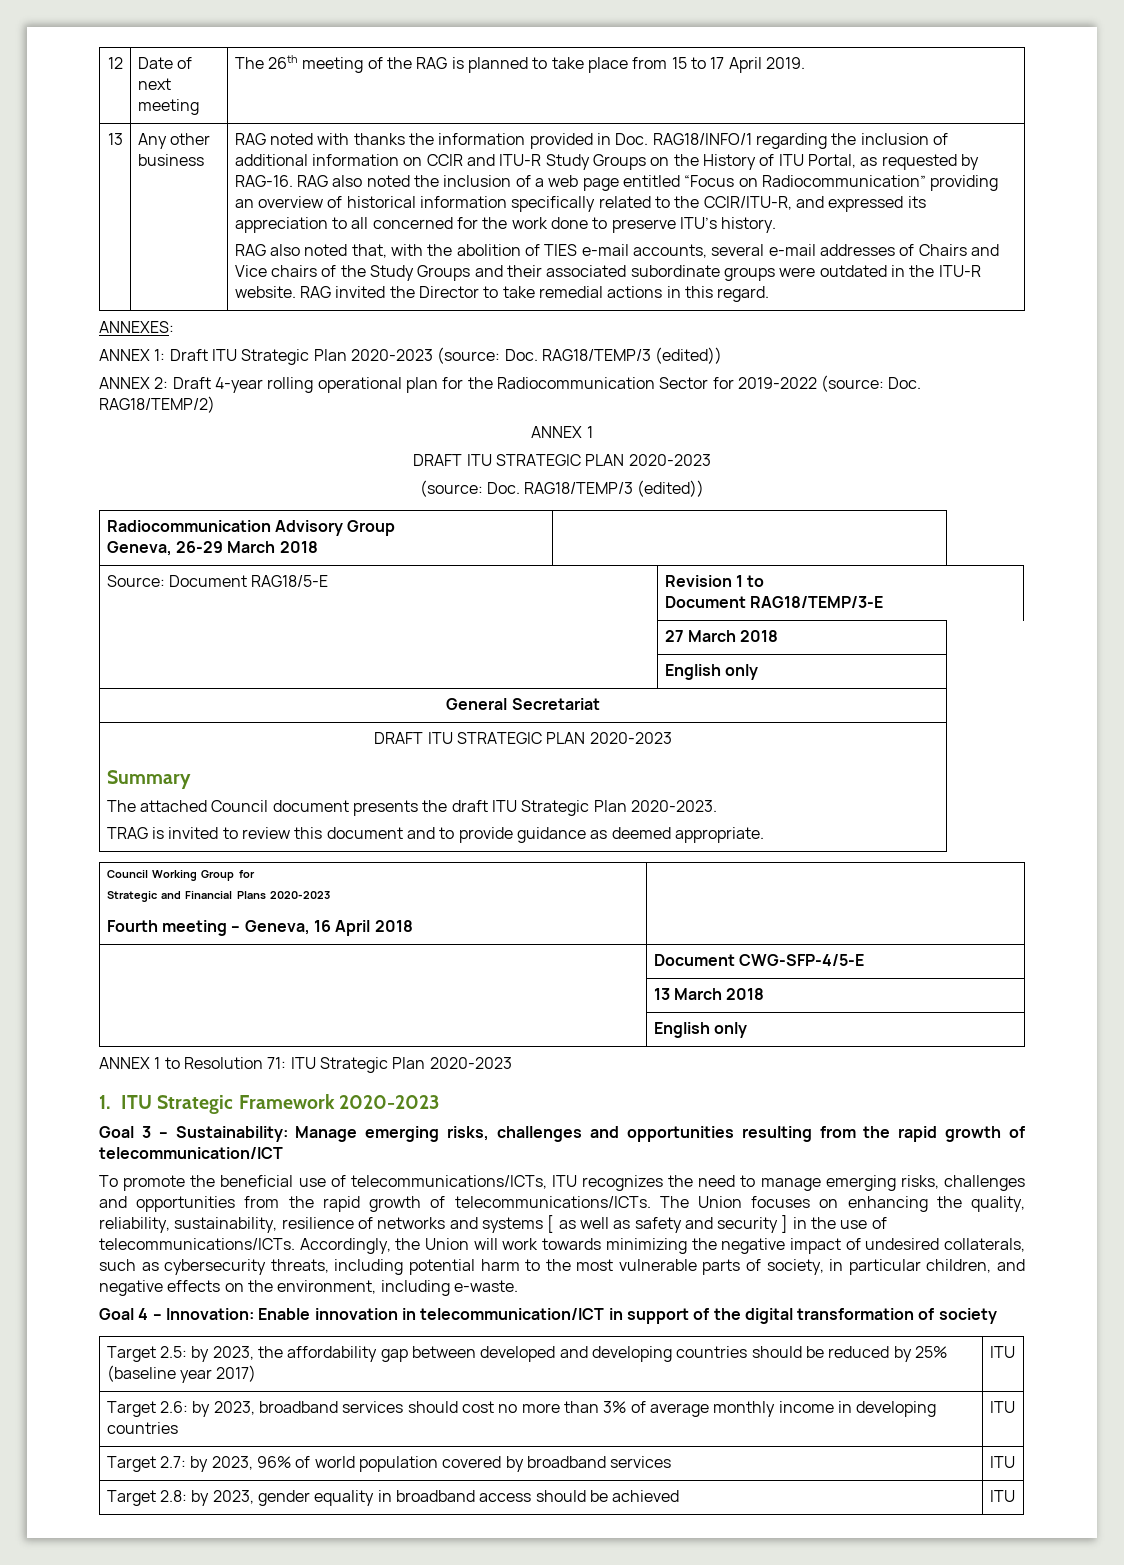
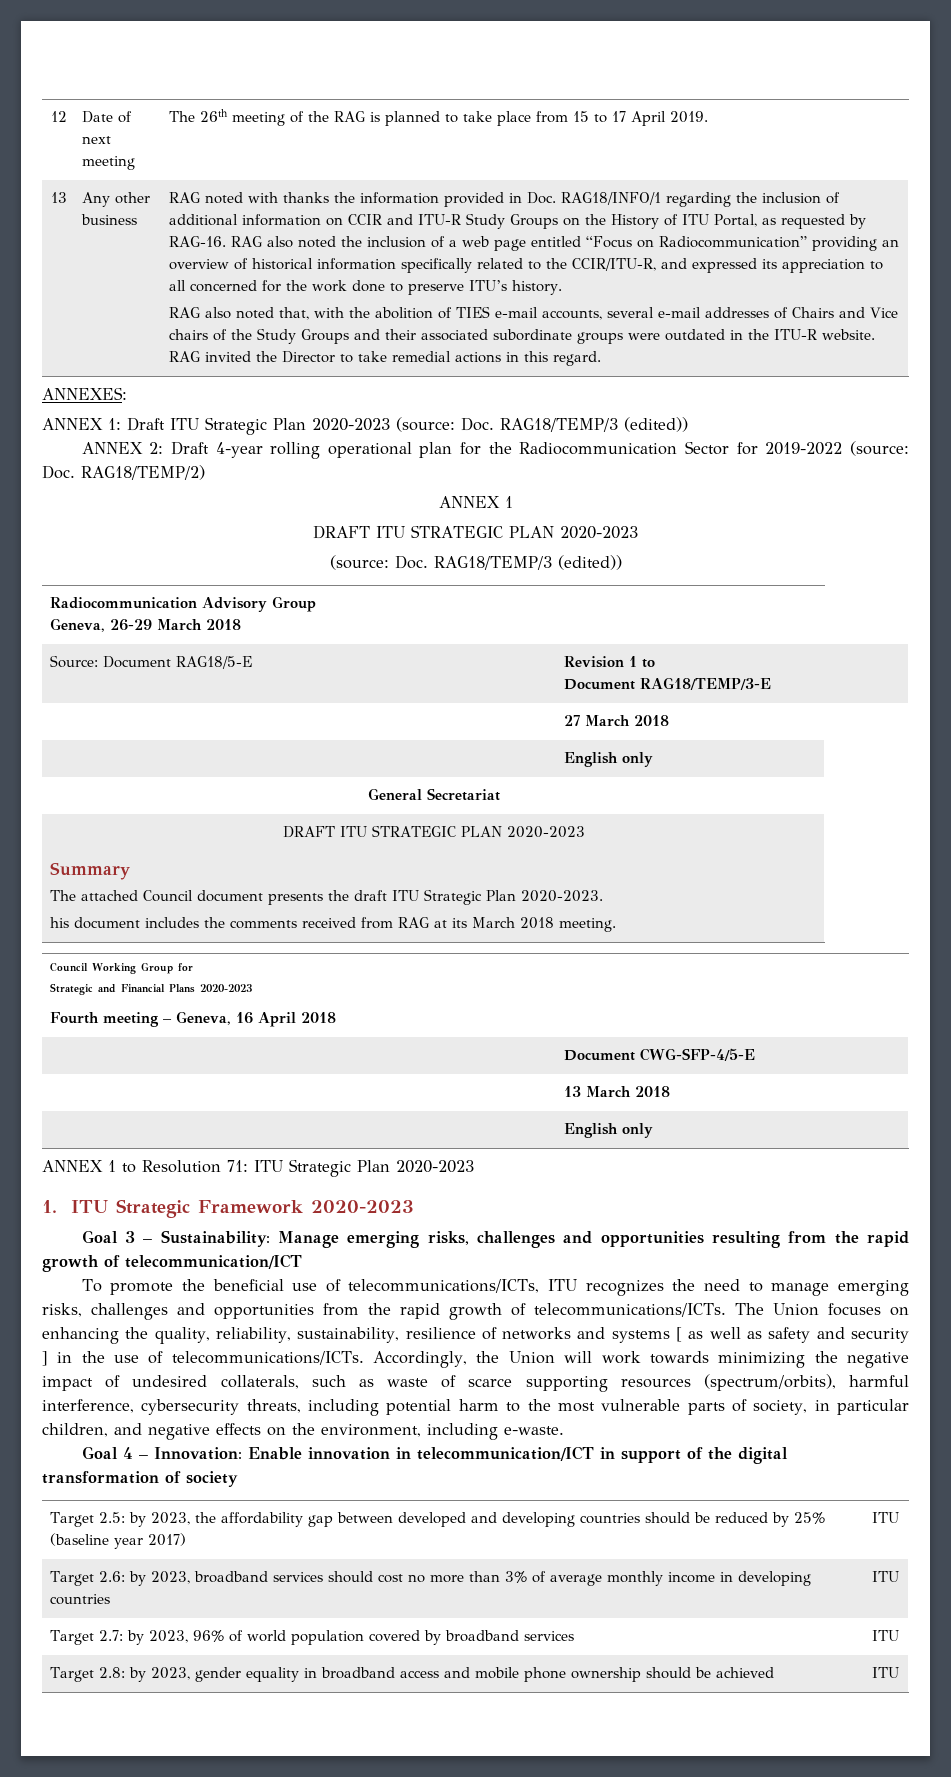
[106,827,764,843] TRAG is invited to review this document and to provide guidance as deemed appropriate. -> [49,917,616,932] his document includes the comments received from RAG at its March 2018 meeting.
(159, 1266) none -> [387,1374,909,1392] [42,1399,134,1413] waste of scarce supporting resources (spectrum/orbits), harmful interference,
(532, 1497) none -> [443,1667,641,1682] and mobile phone ownership

